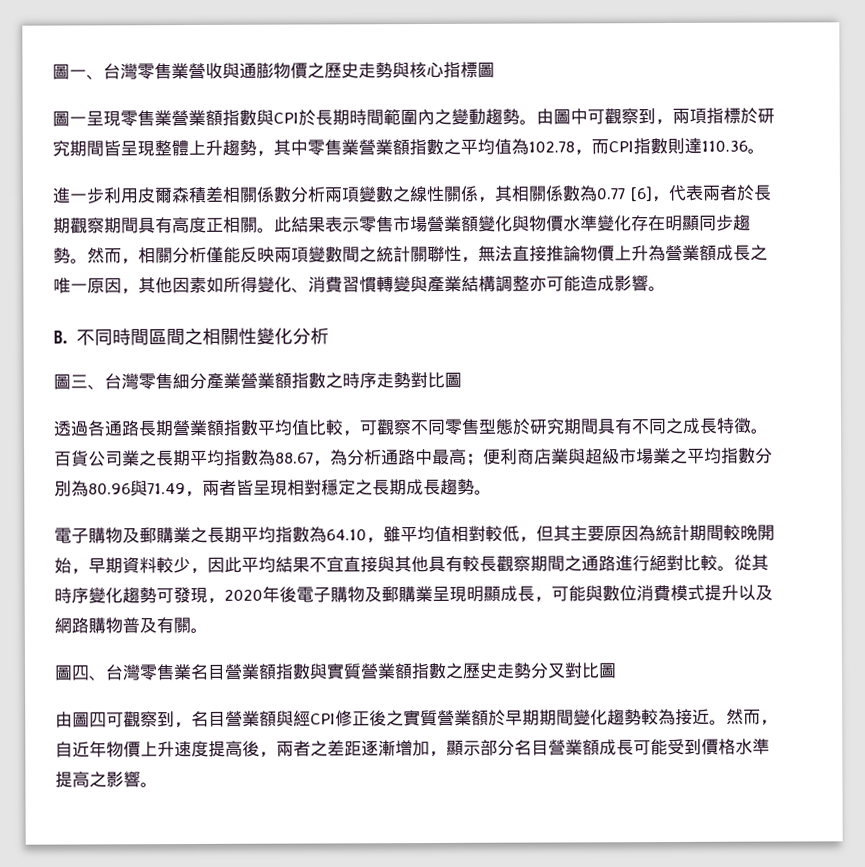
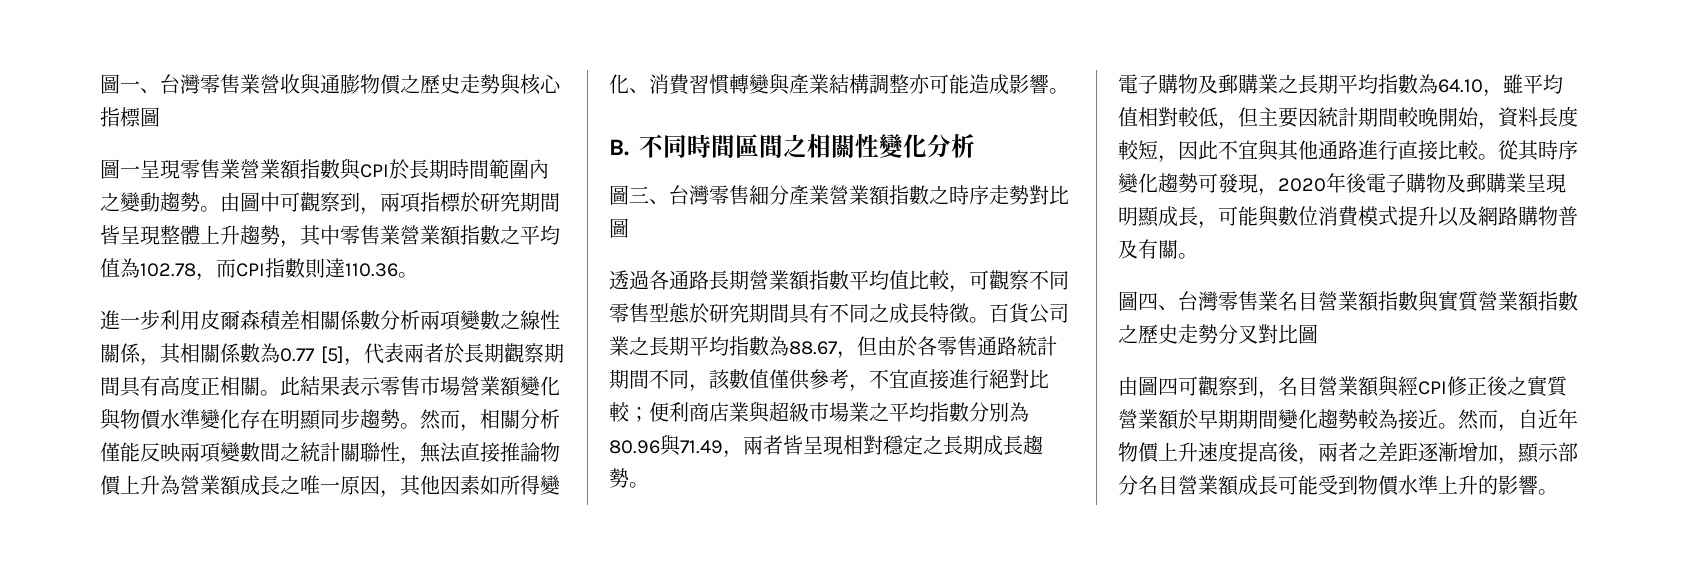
[629,186,653,202] [6] -> [321,346,344,364] [5]
[330,448,467,466] 為分析通路中最高 -> [857,336,1057,357] [609,369,1049,392] [609,402,630,422] 但由於各零售通路統計期間不同，該數值僅供參考，不宜直接進行絕對比較
[553,525,656,542] 其主要原因為 -> [1258,107,1318,128] 主要因
[88,555,582,575] 早期資料較少，因此平均結果不宜直接與其他具有較長觀察期間之 -> [1498,106,1578,128] [1118,139,1318,163] 資料長度較短，因此不宜與其他
[649,554,684,572] 絕對 -> [1398,140,1438,161] 直接
[701,738,770,755] [55,771,107,788] 價格水準提高之 -> [1358,475,1498,496] 物價水準上升的

